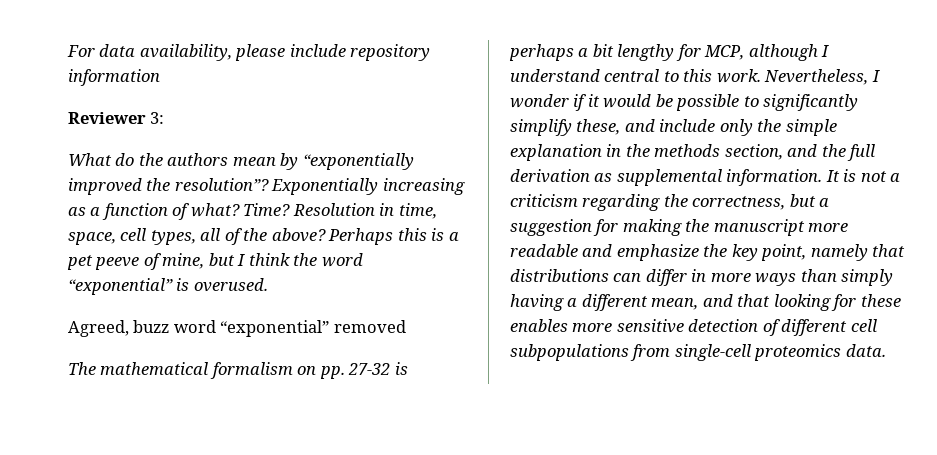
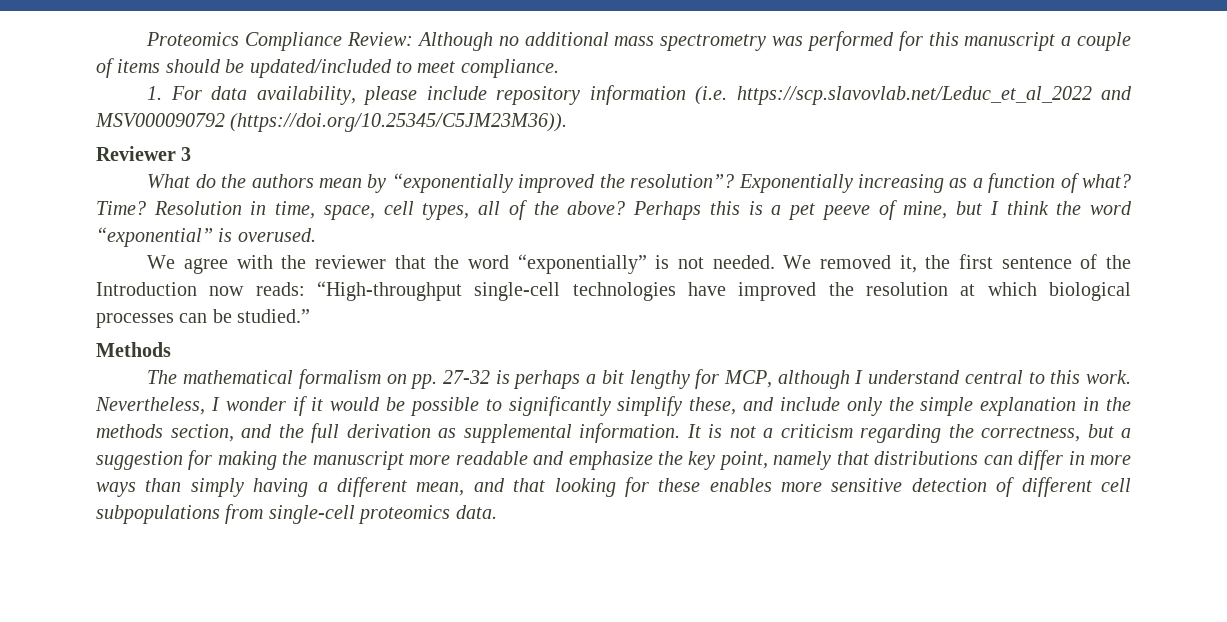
(67, 51) none -> [146,31,1132,51] [96,58,559,78] [147,86,163,100] Proteomics Compliance Review: Although no additional mass spectrometry was performed for this manuscript a couple of items should be updated/included to meet compliance. // 1.
(160, 77) none -> [695,86,1132,105] [95,113,568,132] (i.e. https://scp.slavovlab.net/Leduc_et_al_2022 and MSV000090792 (https://doi.org/10.25345/C5JM23M36)).
[150,112,165,124] 3: -> [181,147,192,161] 3
[68,320,406,337] Agreed, buzz word “exponential” removed -> [147,254,1131,274] [96,281,1131,301] [96,309,311,328] [96,342,171,357] We agree with the reviewer that the word “exponentially” is not needed. We removed it, the first sentence of the Introduction now reads: “High-throughput single-cell technologies have improved the resolution at which biological processes can be studied.” // Methods

